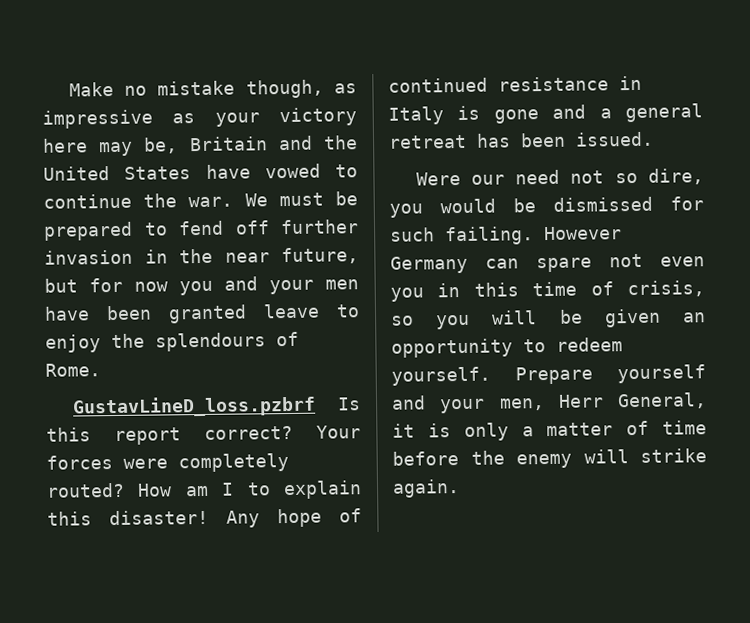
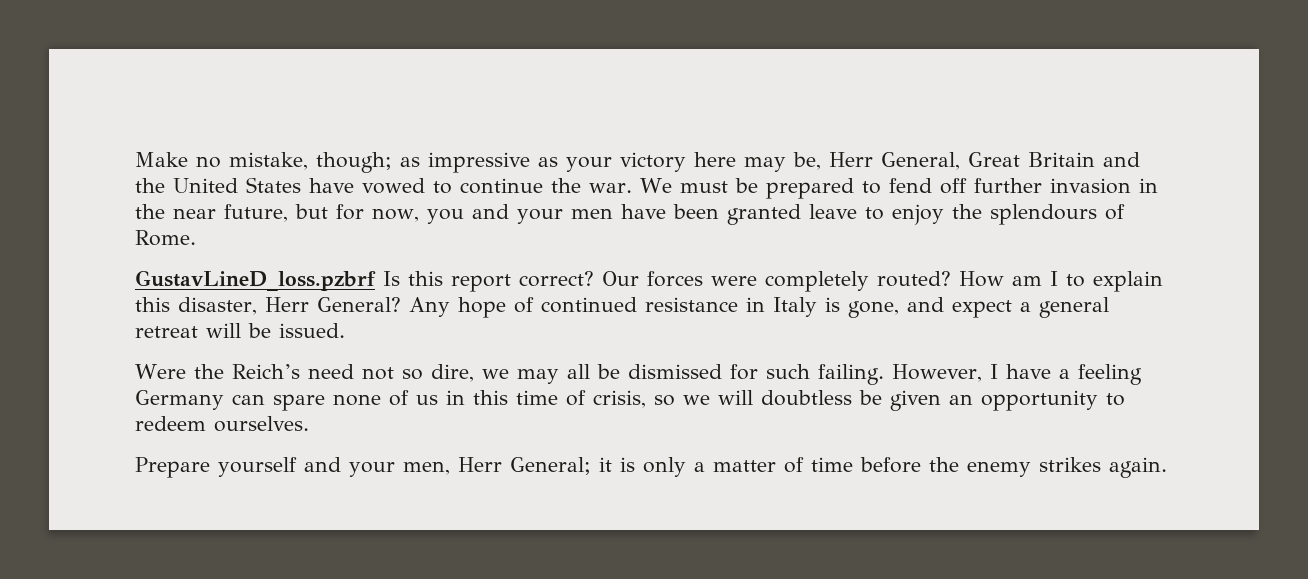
[157,79,324,99] mistake though, -> [229,152,392,173] mistake, though;
(179, 145) none -> [829,152,1020,170] Herr General, Great
[134,281,168,292] now -> [372,208,419,222] now,
[316,425,361,439] Your -> [602,271,639,286] Our
[109,509,209,526] disaster! -> [178,297,401,315] disaster, Herr General?
[493,104,587,124] gone and -> [847,297,1012,318] gone, and expect
[476,132,566,148] has been -> [206,323,271,338] will be
[470,174,505,185] our -> [193,364,300,379] the Reich’s
[389,198,496,218] you would -> [481,364,590,384] we may all
[544,226,622,241] [390,253,705,274] [390,287,424,302] However Germany can spare not even you -> [891,364,1142,385] [135,390,438,411] However, I have a feeling Germany can spare none of us
[436,310,538,330] you will -> [683,390,852,406] we will doubtless
[391,366,491,386] yourself. -> [214,416,309,432] ourselves. //
[617,392,707,410] General, -> [510,457,591,475] General;
[583,448,707,464] will strike -> [1039,457,1101,472] strikes

